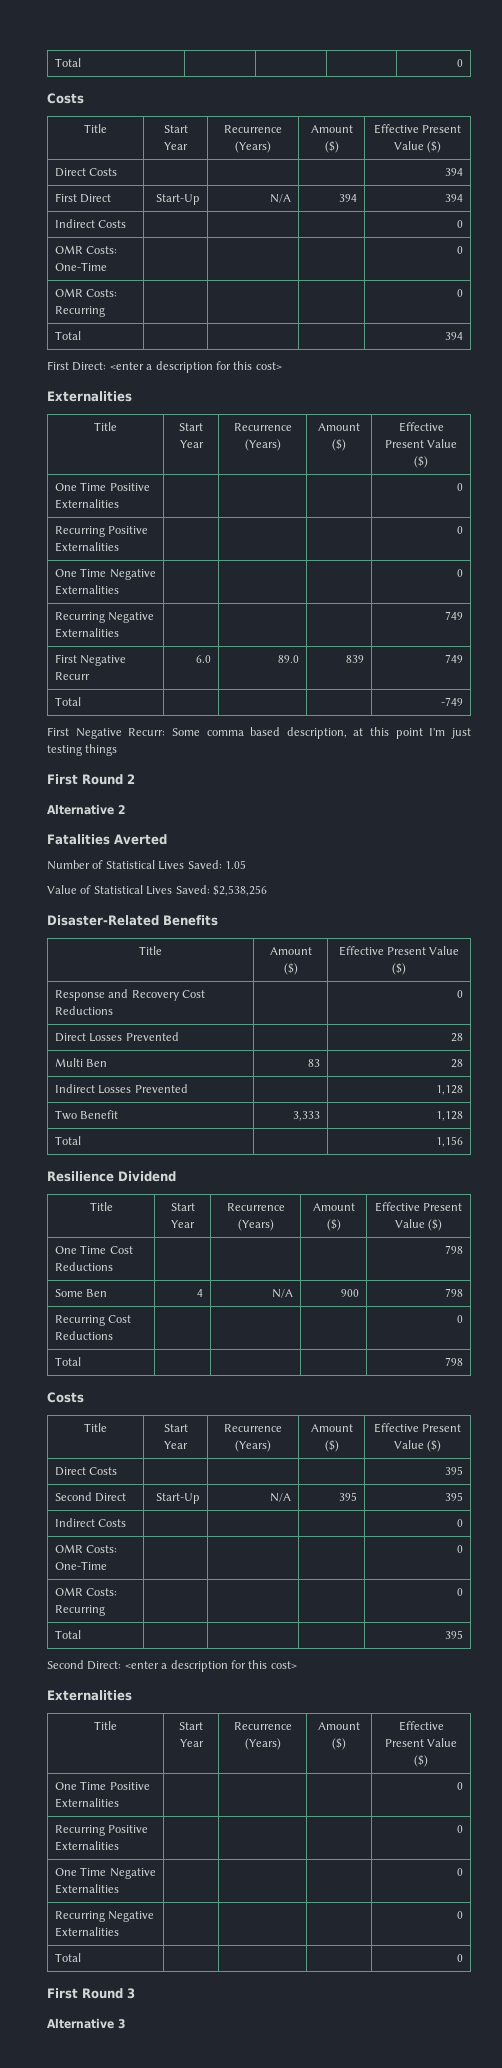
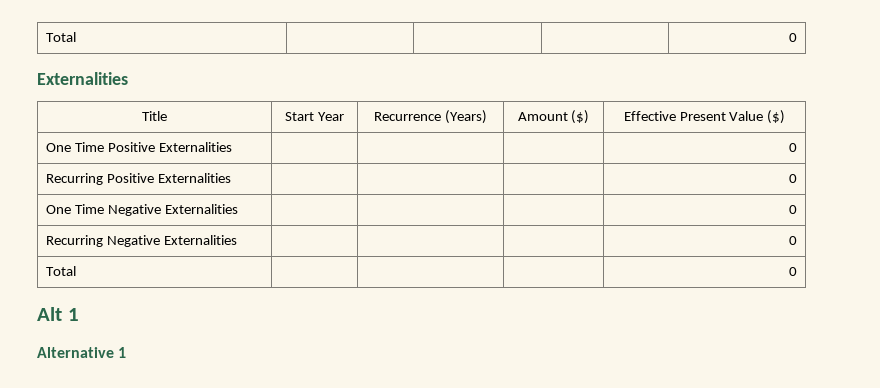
[54,58,81,67] [457,59,464,67] [47,93,84,104] [84,124,107,133] [163,125,188,133] [164,142,188,150] [224,125,282,133] [235,141,271,153] [310,125,353,133] [324,141,339,153] [373,124,462,134] [393,141,442,153] [54,168,118,177] [445,168,464,176] [54,193,112,203] [156,194,201,205] [270,194,292,203] [339,194,358,202] [445,194,464,202] [54,219,127,228] [457,220,464,228] [54,245,118,254] [54,262,107,271] [457,246,464,254] [54,288,118,297] [54,306,105,317] [457,289,464,297] [54,331,81,340] [445,332,464,340] [47,361,282,373] [47,391,132,402] [94,422,117,431] [179,423,203,431] [179,440,204,448] [233,423,292,431] [244,439,281,451] [318,423,360,431] [332,439,346,451] [398,422,444,432] [384,439,458,448] [414,456,428,468] [54,482,150,491] [54,499,119,509] [457,483,464,491] [54,526,149,537] [54,542,119,552] [457,526,464,534] [54,568,156,580] [54,585,119,595] [457,569,464,577] [54,612,155,623] [54,628,119,638] [445,611,464,620] [54,654,127,666] [54,672,90,680] [196,655,212,663] [278,655,300,663] [346,655,365,663] [445,654,464,663] [54,697,81,706] [441,697,464,706] [47,727,471,739] [47,744,118,756] [47,774,135,785] [47,804,126,815] [47,834,167,845] [47,860,246,870] [47,885,267,896] [47,915,218,926] [139,946,162,955] [269,947,312,955] [283,963,298,975] [338,946,460,956] [392,963,406,975] [54,989,205,1001] [54,1006,113,1015] [457,990,464,998] [54,1032,179,1042] [451,1033,464,1042] [54,1058,108,1067] [308,1059,321,1067] [451,1059,464,1068] [54,1084,188,1094] [436,1085,464,1095] [54,1110,119,1120] [293,1111,321,1121] [436,1111,464,1121] [54,1136,81,1145] [436,1136,464,1147] [47,1171,176,1182] [89,1202,113,1211] [170,1203,195,1211] [171,1220,195,1228] [226,1203,285,1211] [237,1219,274,1231] [312,1203,355,1211] [326,1219,341,1231] [374,1202,463,1212] [394,1219,443,1231] [54,1245,133,1254] [54,1262,113,1271] [445,1245,464,1254] [54,1289,108,1297] [197,1289,204,1297] [272,1289,294,1298] [341,1289,360,1297] [445,1288,464,1297] [54,1315,132,1326] [54,1331,113,1340] [457,1315,464,1323] [54,1357,81,1366] [445,1357,464,1366] [47,1392,84,1403] [84,1423,107,1432] [163,1424,188,1432] [164,1441,188,1449] [224,1424,282,1432] [235,1440,271,1452] [310,1424,353,1432] [324,1440,339,1452] [373,1423,462,1433] [393,1440,442,1452] [54,1467,118,1476] [445,1466,464,1475] [54,1492,127,1502] [156,1493,201,1504] [270,1493,292,1502] [339,1492,358,1501] [445,1492,464,1501] [54,1518,127,1527] [457,1519,464,1527] [54,1544,118,1553] [54,1561,107,1570] [457,1545,464,1553] [54,1587,118,1596] [54,1605,105,1616] [457,1588,464,1596] [54,1630,81,1639] [445,1630,464,1639] [47,1660,297,1672] Total | | | | 0 // Costs // Title | Start Year | Recurrence (Years) | Amount ($) | Effective Present Value ($) // Direct Costs | | | | 394 // First Direct | Start-Up | N/A | 394 | 394 // Indirect Costs | | | | 0 // OMR Costs: One-Time | | | | 0 // OMR Costs: Recurring | | | | 0 // Total | | | | 394 // First Direct: <enter a description for this cost> // Externalities // Title | Start Year | Recurrence (Years) | Amount ($) | Effective Present Value ($) // One Time Positive Externalities | | | | 0 // Recurring Positive Externalities | | | | 0 // One Time Negative Externalities | | | | 0 // Recurring Negative Externalities | | | | 749 // First Negative Recurr | 6.0 | 89.0 | 839 | 749 // Total | | | | -749 // First Negative Recurr: Some comma based description, at this point I'm just testing things // First Round 2 // Alternative 2 // Fatalities Averted // Number of Statistical Lives Saved: 1.05 // Value of Statistical Lives Saved: $2,538,256 // Disaster-Related Benefits // Title | Amount ($) | Effective Present Value ($) // Response and Recovery Cost Reductions | | 0 // Direct Losses Prevented | | 28 // Multi Ben | 83 | 28 // Indirect Losses Prevented | | 1,128 // Two Benefit | 3,333 | 1,128 // Total | | 1,156 // Resilience Dividend // Title | Start Year | Recurrence (Years) | Amount ($) | Effective Present Value ($) // One Time Cost Reductions | | | | 798 // Some Ben | 4 | N/A | 900 | 798 // Recurring Cost Reductions | | | | 0 // Total | | | | 798 // Costs // Title | Start Year | Recurrence (Years) | Amount ($) | Effective Present Value ($) // Direct Costs | | | | 395 // Second Direct | Start-Up | N/A | 395 | 395 // Indirect Costs | | | | 0 // OMR Costs: One-Time | | | | 0 // OMR Costs: Recurring | | | | 0 // Total | | | | 395 // Second Direct: <enter a description for this cost> -> [45,32,76,42] [789,33,798,42] Total | | | | 0
[47,1988,135,1999] [47,2018,126,2029] First Round 3 // Alternative 3 -> [37,307,79,321] [37,347,127,358] Alt 1 // Alternative 1

